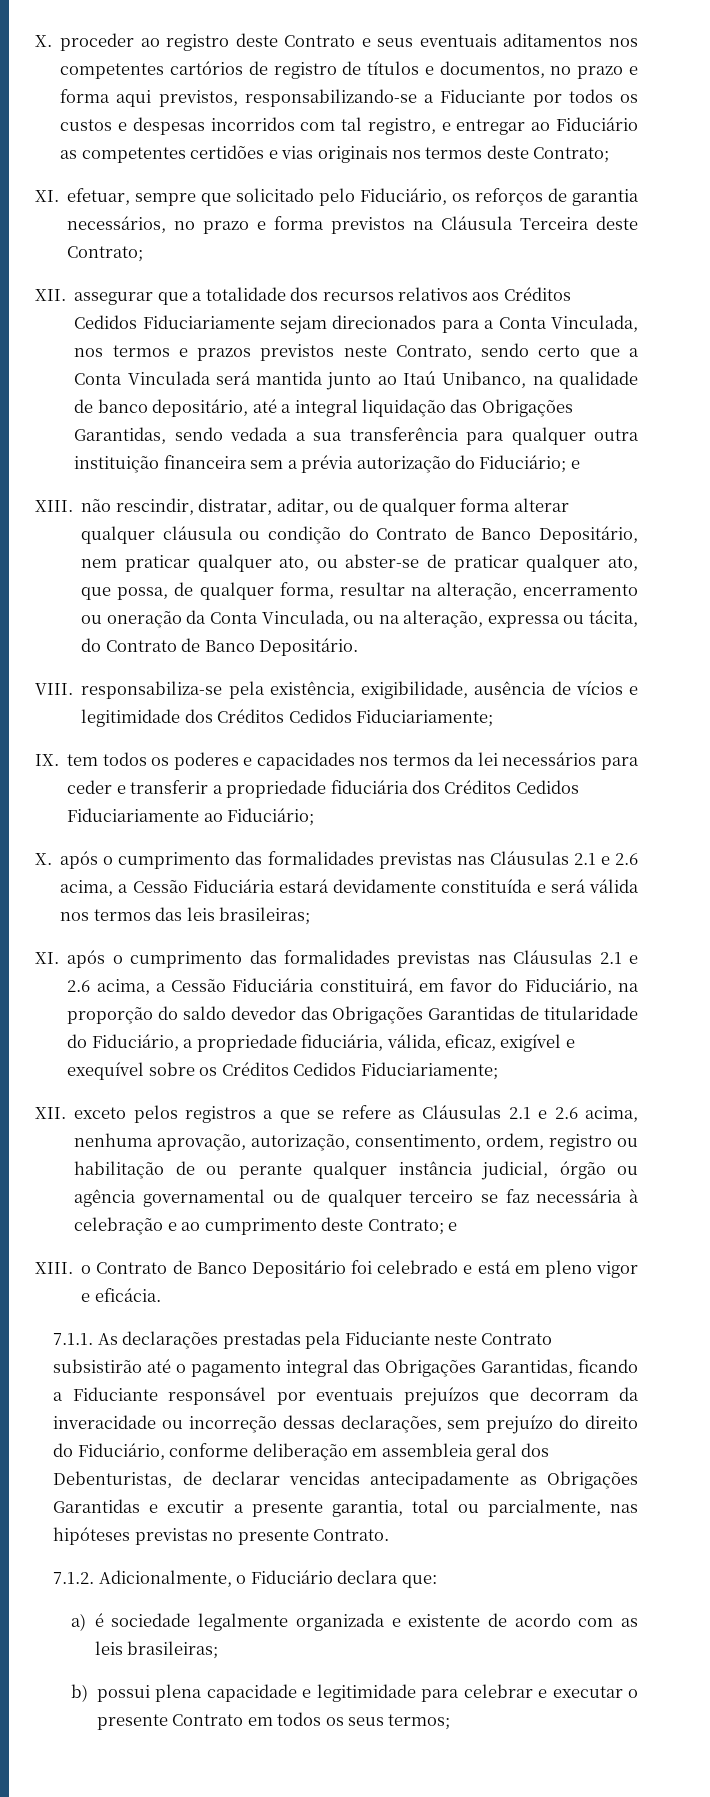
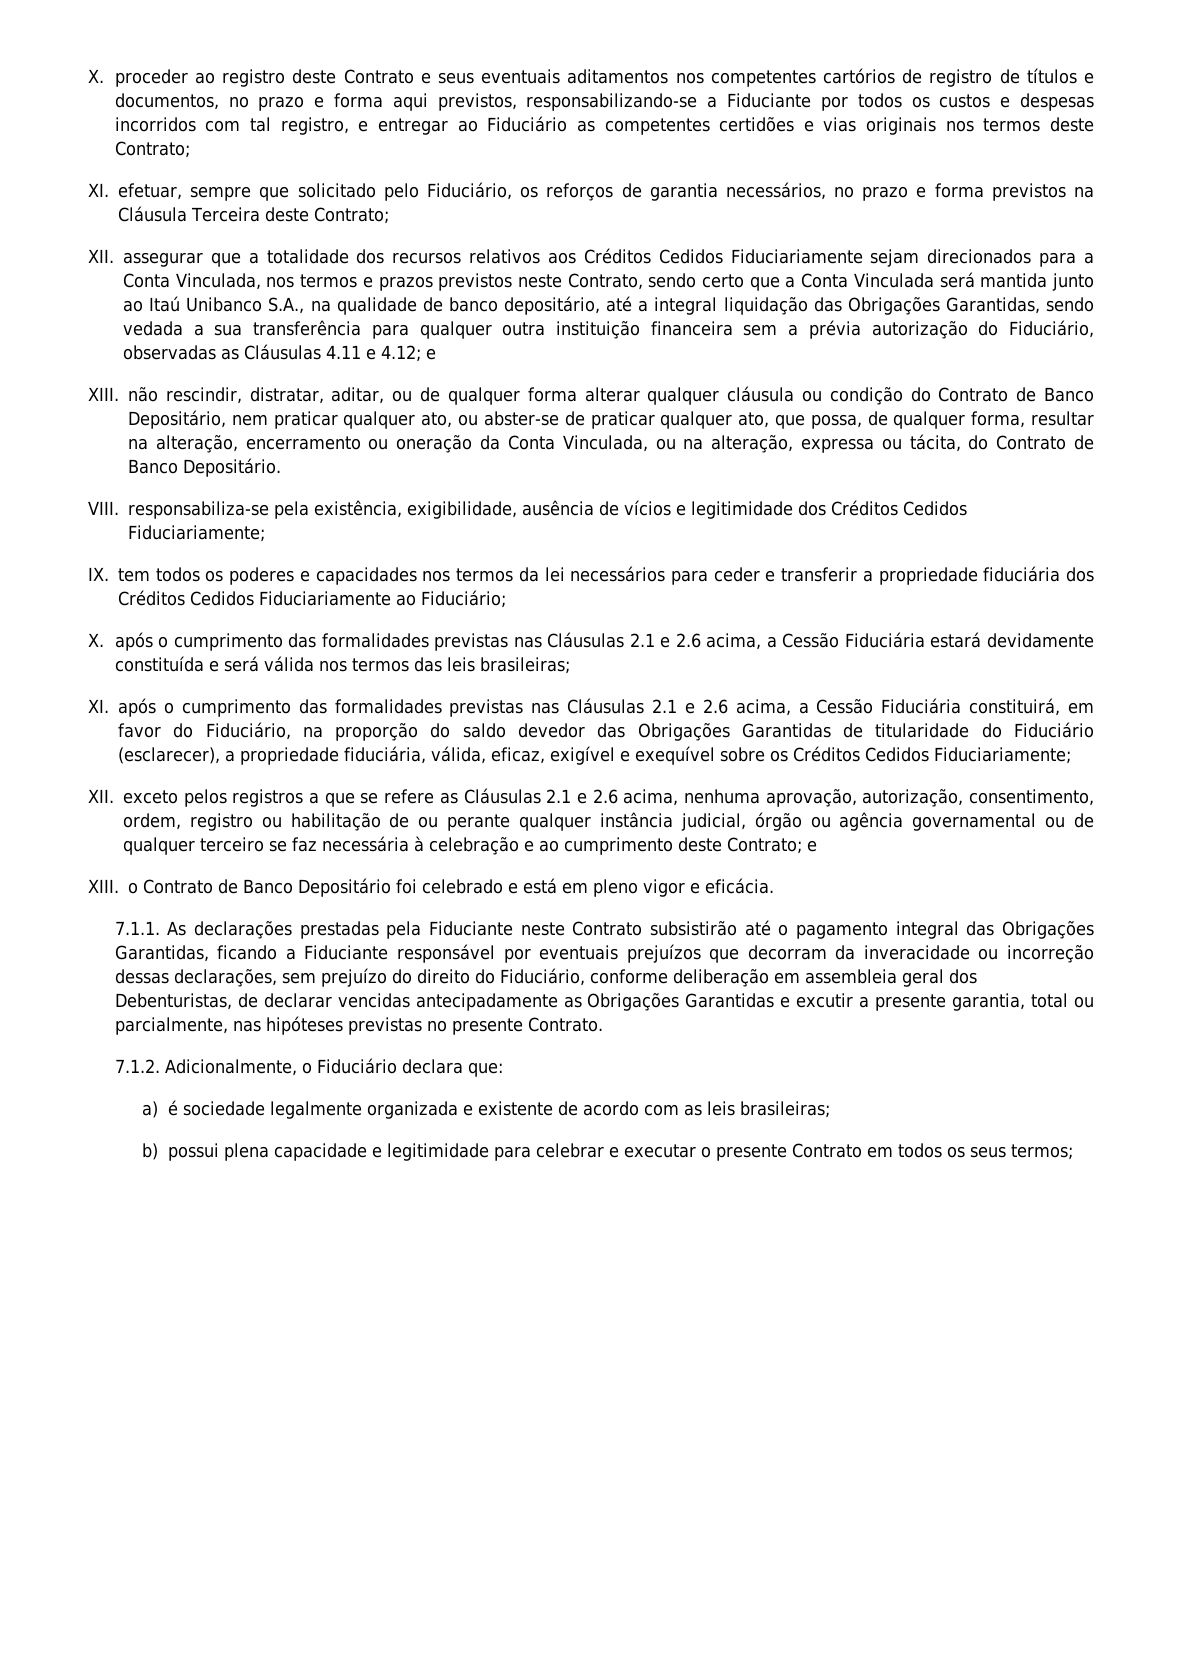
[442,371,527,388] Unibanco, -> [186,297,305,314] Unibanco S.A.,
[479,455,567,473] Fiduciário; -> [1009,320,1095,338] [123,344,421,362] Fiduciário, observadas as Cláusulas 4.11 e 4.12;
[91,1034,179,1051] Fiduciário, -> [1014,722,1095,738] [118,747,220,764] Fiduciário (esclarecer),

